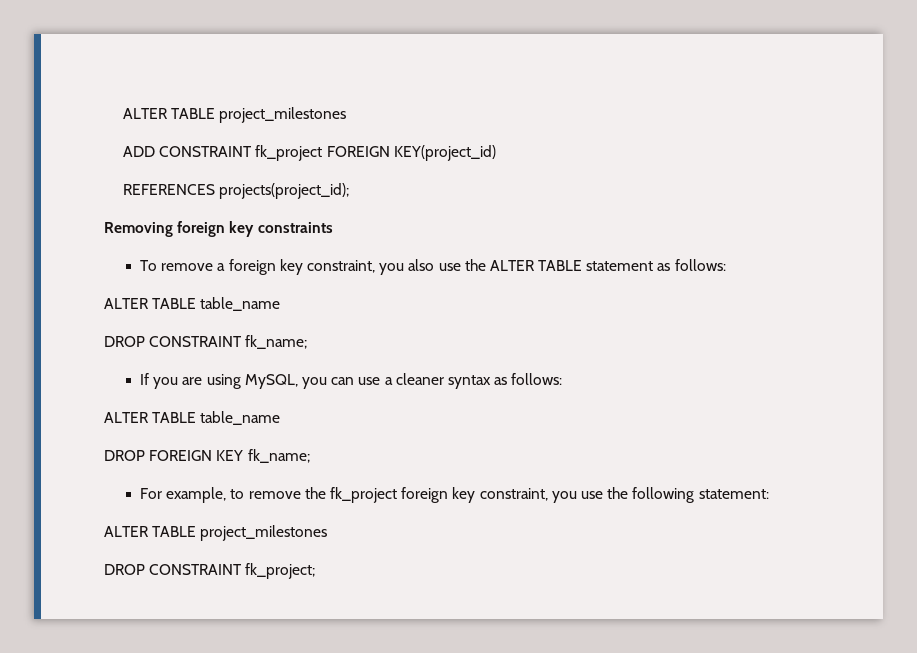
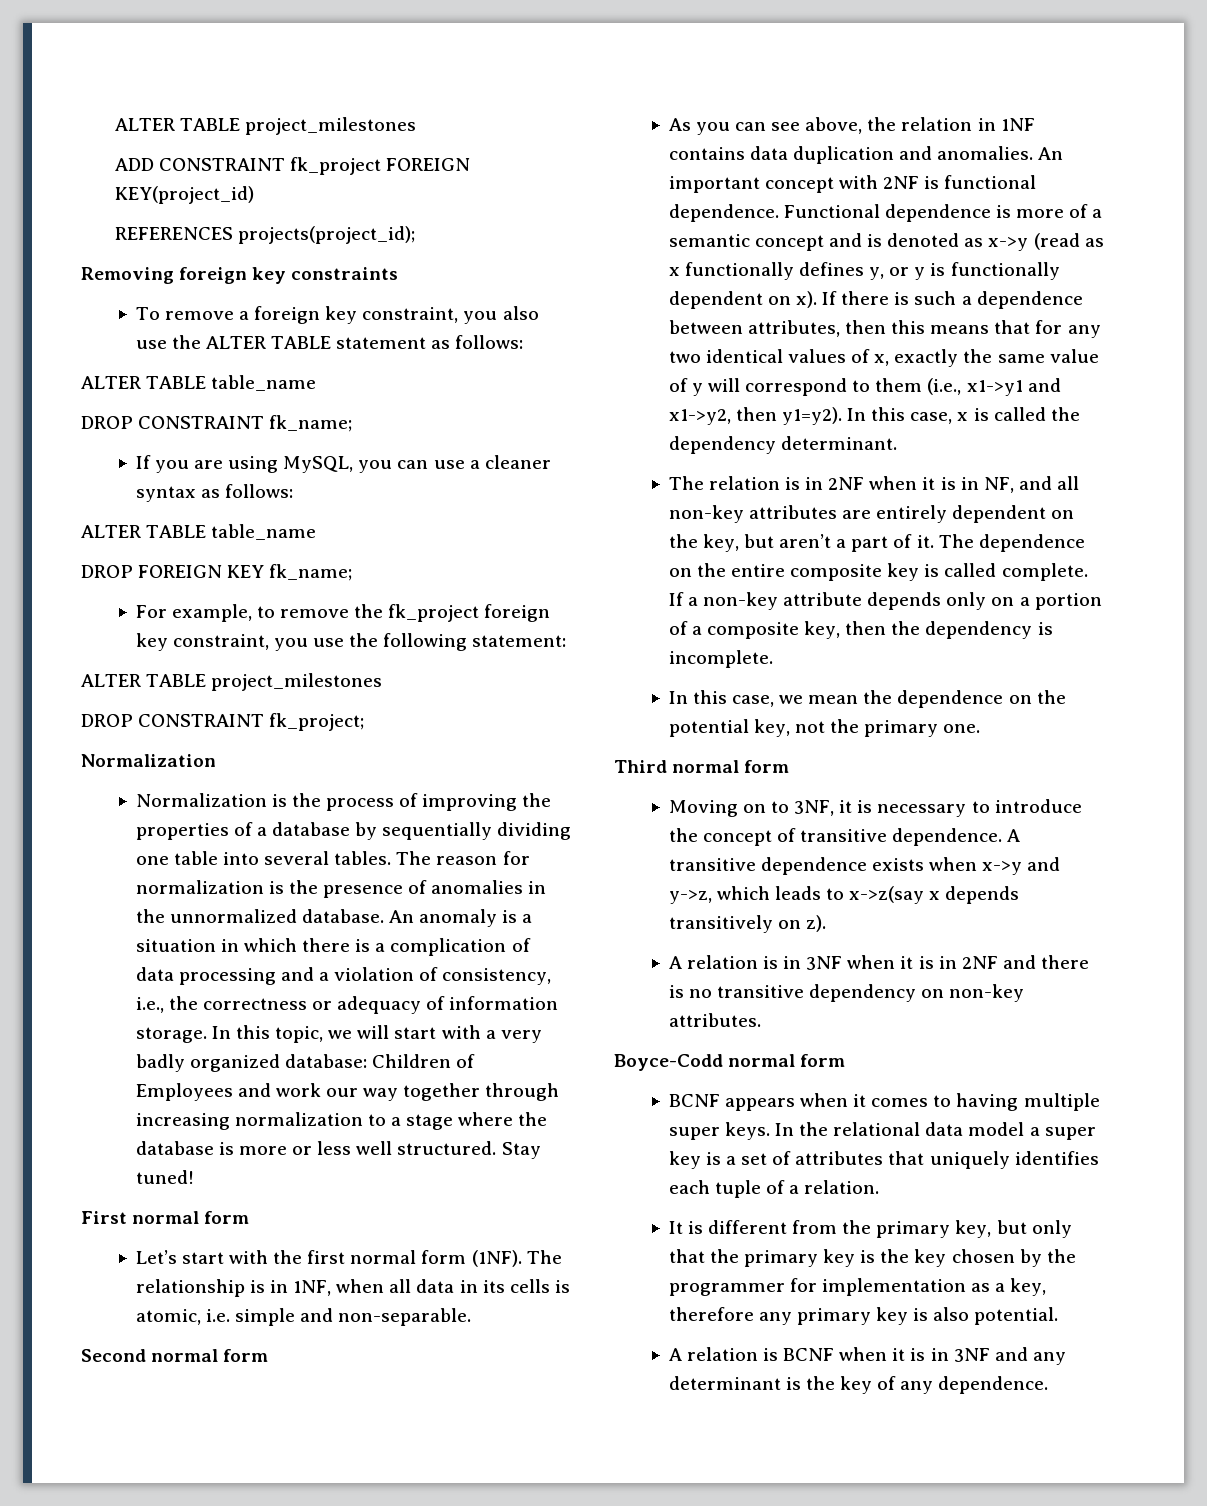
(316, 571) none -> [81,754,216,767] [135,793,552,811] [135,822,572,840] [135,851,530,865] [135,880,547,898] [135,909,533,927] [135,938,531,956] [135,967,552,985] [135,996,559,1014] [135,1025,542,1043] [135,1054,476,1072] [135,1083,560,1101] [135,1112,548,1130] [135,1141,541,1159] [135,1170,194,1184] [81,1211,250,1224] [135,1250,562,1267] [135,1279,570,1297] [135,1308,472,1326] [81,1349,269,1362] [668,117,1035,135] [668,146,1064,164] [668,175,1037,193] [668,204,1103,222] [668,233,1104,251] [668,262,1060,280] [668,291,1083,309] [668,320,1101,338] [668,349,1099,367] [668,378,1061,396] [668,407,1080,425] [668,436,897,454] [668,476,1080,493] [668,505,1075,523] [668,534,1085,552] [668,563,1088,581] [668,592,1102,610] [668,621,1053,639] [668,650,773,668] [668,690,1066,708] [668,719,981,737] [614,760,790,773] [668,799,1082,817] [668,828,1021,846] [668,857,1061,875] [668,886,1020,904] [668,915,826,933] [668,955,1090,970] [668,984,1025,1002] [668,1013,761,1027] [614,1054,846,1071] [668,1093,1100,1111] [668,1122,1096,1140] [668,1151,1099,1169] [668,1180,880,1198] [668,1220,1072,1238] [668,1249,1076,1267] [668,1278,1047,1296] [668,1307,1059,1325] [668,1347,1066,1365] [668,1376,1049,1394] // Normalization // Normalization is the process of improving the properties of a database by sequentially dividing one table into several tables. The reason for normalization is the presence of anomalies in the unnormalized database. An anomaly is a situation in which there is a complication of data processing and a violation of consistency, i.e., the correctness or adequacy of information storage. In this topic, we will start with a very badly organized database: Children of Employees and work our way together through increasing normalization to a stage where the database is more or less well structured. Stay tuned! // First normal form // Let’s start with the first normal form (1NF). The relationship is in 1NF, when all data in its cells is atomic, i.e. simple and non-separable. // Second normal form // As you can see above, the relation in 1NF contains data duplication and anomalies. An important concept with 2NF is functional dependence. Functional dependence is more of a semantic concept and is denoted as x->y (read as x functionally defines y, or y is functionally dependent on x). If there is such a dependence between attributes, then this means that for any two identical values of x, exactly the same value of y will correspond to them (i.e., x1->y1 and x1->y2, then y1=y2). In this case, x is called the dependency determinant. // The relation is in 2NF when it is in NF, and all non-key attributes are entirely dependent on the key, but aren’t a part of it. The dependence on the entire composite key is called complete. If a non-key attribute depends only on a portion of a composite key, then the dependency is incomplete. // In this case, we mean the dependence on the potential key, not the primary one. // Third normal form // Moving on to 3NF, it is necessary to introduce the concept of transitive dependence. A transitive dependence exists when x->y and y->z, which leads to x->z(say x depends transitively on z). // A relation is in 3NF when it is in 2NF and there is no transitive dependency on non-key attributes. // Boyce-Codd normal form // BCNF appears when it comes to having multiple super keys. In the relational data model a super key is a set of attributes that uniquely identifies each tuple of a relation. // It is different from the primary key, but only that the primary key is the key chosen by the programmer for implementation as a key, therefore any primary key is also potential. // A relation is BCNF when it is in 3NF and any determinant is the key of any dependence.

